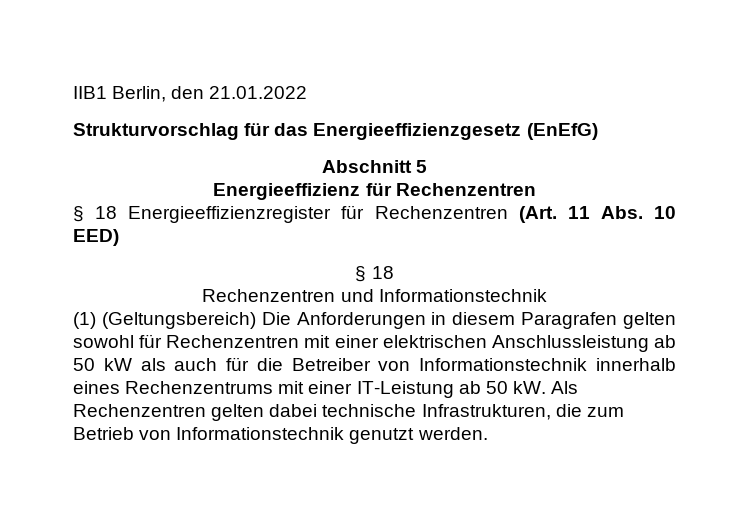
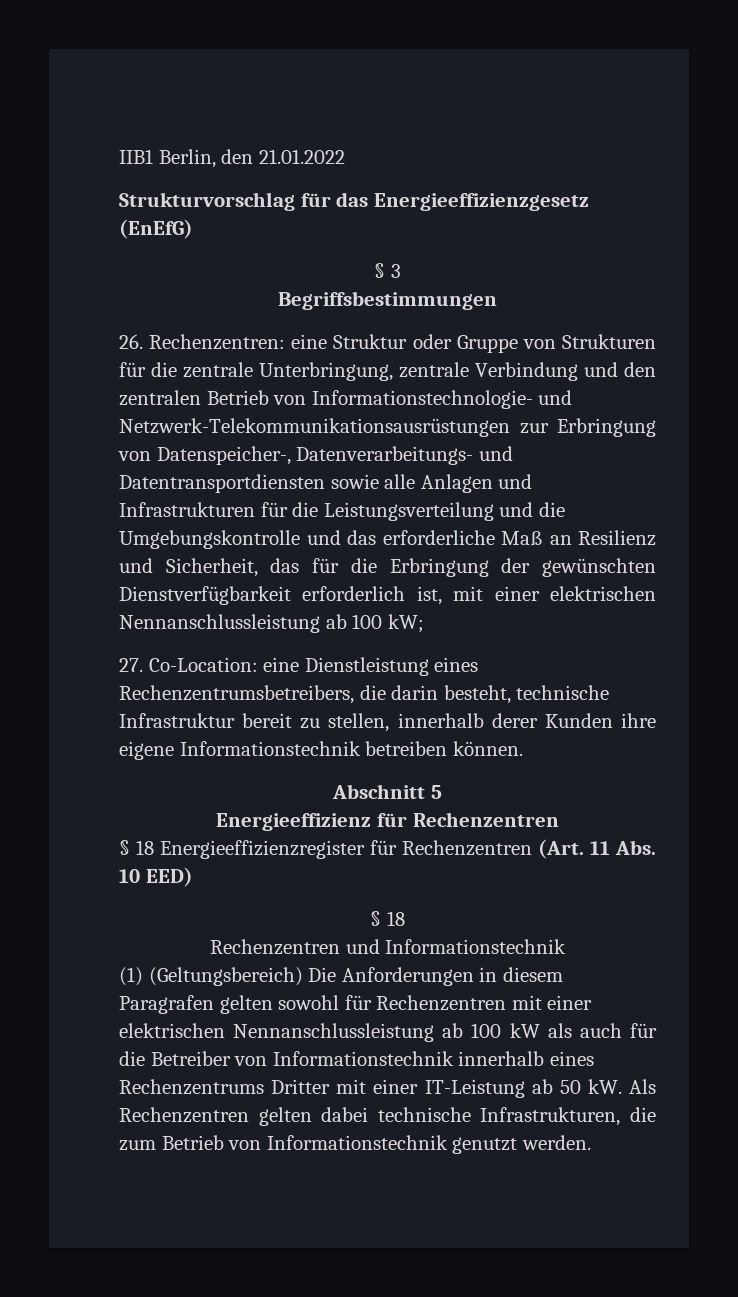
(598, 131) none -> [374,263,401,278] [278,291,497,310] [119,334,657,353] [119,362,656,381] [119,390,573,409] [119,418,657,437] [118,446,513,465] [119,474,533,493] [119,502,565,521] [119,530,656,549] [119,558,656,577] [119,586,656,605] [119,614,424,633] [119,657,479,676] [119,685,610,704] [119,713,657,732] [119,741,523,760] // § 3 // Begriffsbestimmungen // 26. Rechenzentren: eine Struktur oder Gruppe von Strukturen für die zentrale Unterbringung, zentrale Verbindung und den zentralen Betrieb von Informationstechnologie- und Netzwerk-Telekommunikationsausrüstungen zur Erbringung von Datenspeicher-, Datenverarbeitungs- und Datentransportdiensten sowie alle Anlagen und Infrastrukturen für die Leistungsverteilung und die Umgebungskontrolle und das erforderliche Maß an Resilienz und Sicherheit, das für die Erbringung der gewünschten Dienstverfügbarkeit erforderlich ist, mit einer elektrischen Nennanschlussleistung ab 100 kW; // 27. Co-Location: eine Dienstleistung eines Rechenzentrumsbetreibers, die darin besteht, technische Infrastruktur bereit zu stellen, innerhalb derer Kunden ihre eigene Informationstechnik betreiben können.
[491,335,676,352] [73,358,95,371] Anschlussleistung ab 50 -> [233,1023,502,1042] Nennanschlussleistung ab 100
(274, 387) none -> [271,1079,331,1094] Dritter

